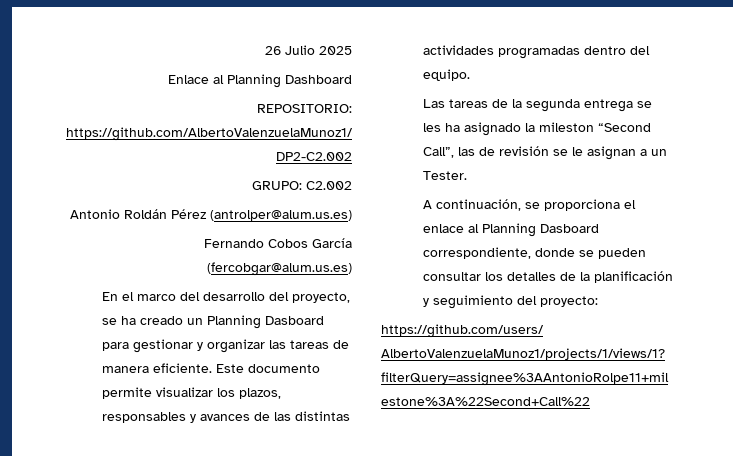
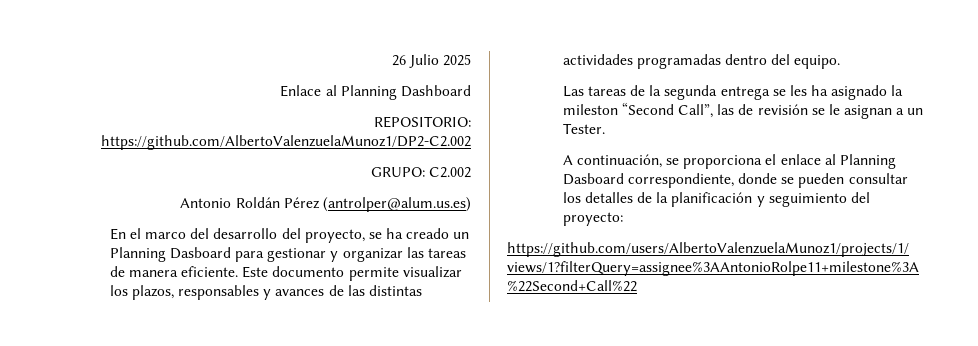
[204,238,352,248] [207,262,352,276] // Fernando Cobos García (fercobgar@alum.us.es) -> (471, 204) none

